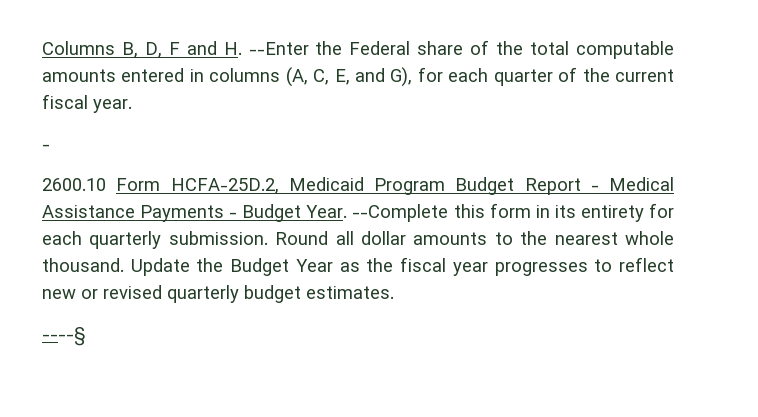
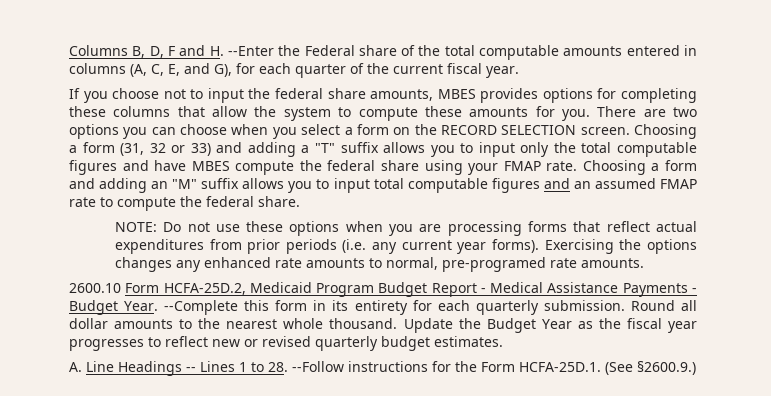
[42,144,50,150] - -> [69,88,697,103] [69,106,697,121] [69,124,697,139] [69,142,697,157] [69,160,697,175] [69,178,697,193] [69,196,300,211] [114,221,697,236] [114,239,697,254] [114,257,644,272] If you choose not to input the federal share amounts, MBES provides options for completing these columns that allow the system to compute these amounts for you. There are two options you can choose when you select a form on the RECORD SELECTION screen. Choosing a form (31, 32 or 33) and adding a "T" suffix allows you to input only the total computable figures and have MBES compute the federal share using your FMAP rate. Choosing a form and adding an "M" suffix allows you to input total computable figures and an assumed FMAP rate to compute the federal share. // NOTE: Do not use these options when you are processing forms that reflect actual expenditures from prior periods (i.e. any current year forms). Exercising the options changes any enhanced rate amounts to normal, pre-programed rate amounts.
[42,327,86,346] ----§ -> [69,361,696,376] A. Line Headings -- Lines 1 to 28. --Follow instructions for the Form HCFA-25D.1. (See §2600.9.)

